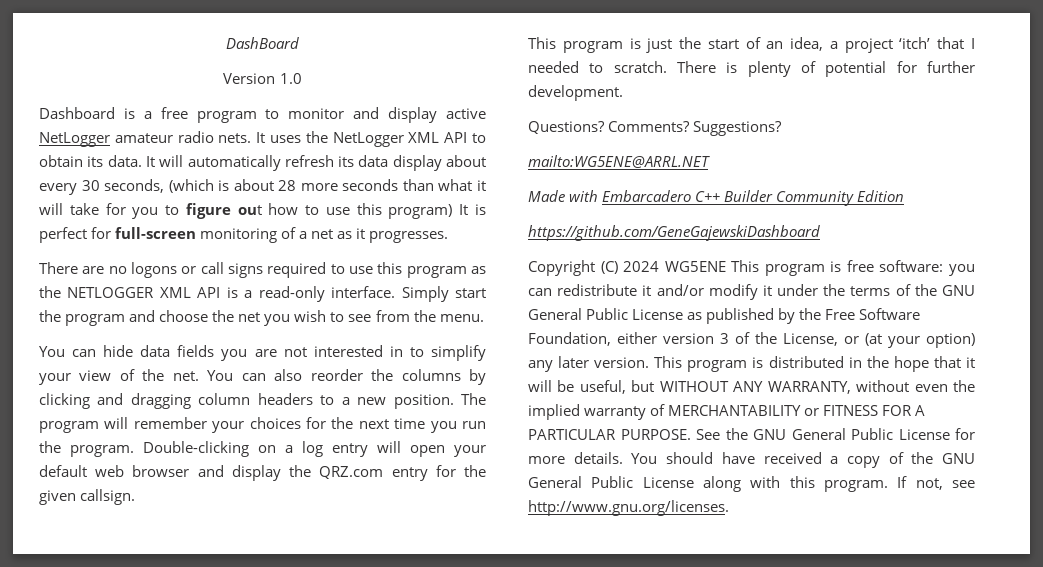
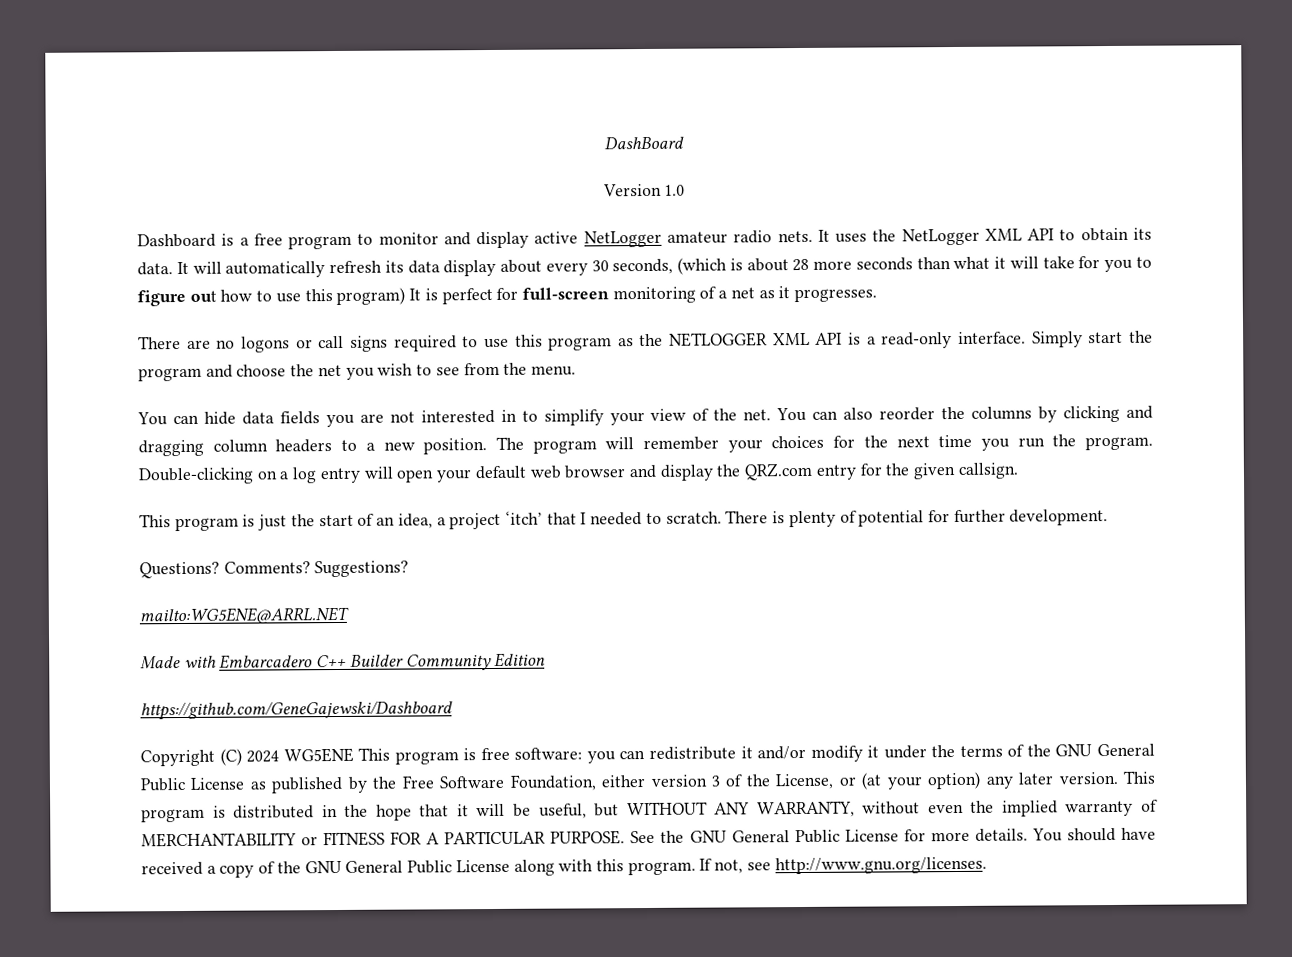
[528,225,820,241] https://github.com/GeneGajewskiDashboard -> [140,700,453,721] https://github.com/GeneGajewski/Dashboard

